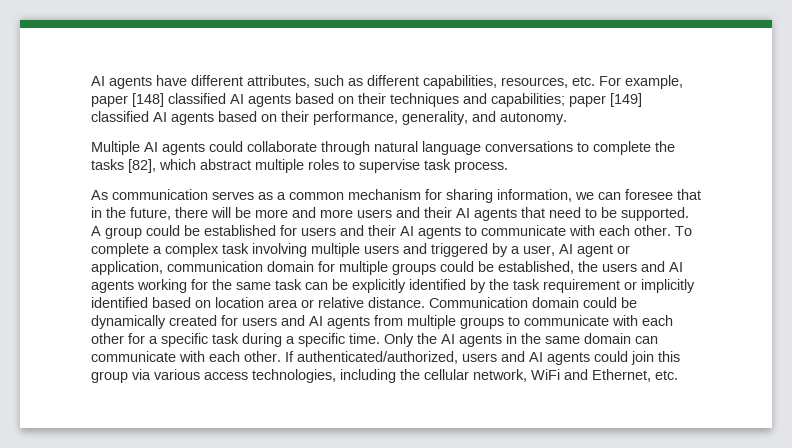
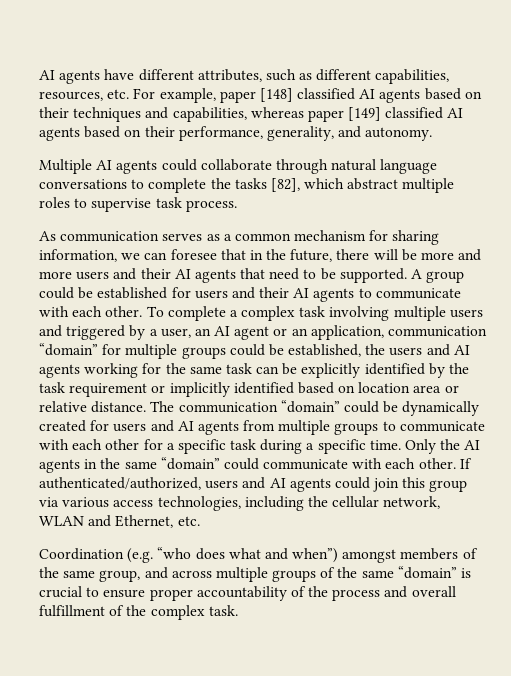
[491,93,565,107] capabilities; -> [172,107,304,122] capabilities, whereas
(555, 250) none -> [194,328,211,336] an
(630, 249) none -> [291,328,308,336] an
[267,261,314,272] domain -> [39,343,98,356] “domain”
[429,297,579,308] Communication domain -> [150,400,340,413] The communication “domain”
[584,333,658,344] domain can -> [160,457,259,470] “domain” could
[531,369,560,380] WiFi -> [39,516,84,526] WLAN
(678, 375) none -> [39,547,478,563] [39,566,472,582] [39,586,456,601] [39,605,238,620] // Coordination (e.g. “who does what and when”) amongst members of the same group, and across multiple groups of the same “domain” is crucial to ensure proper accountability of the process and overall fulfillment of the complex task.

